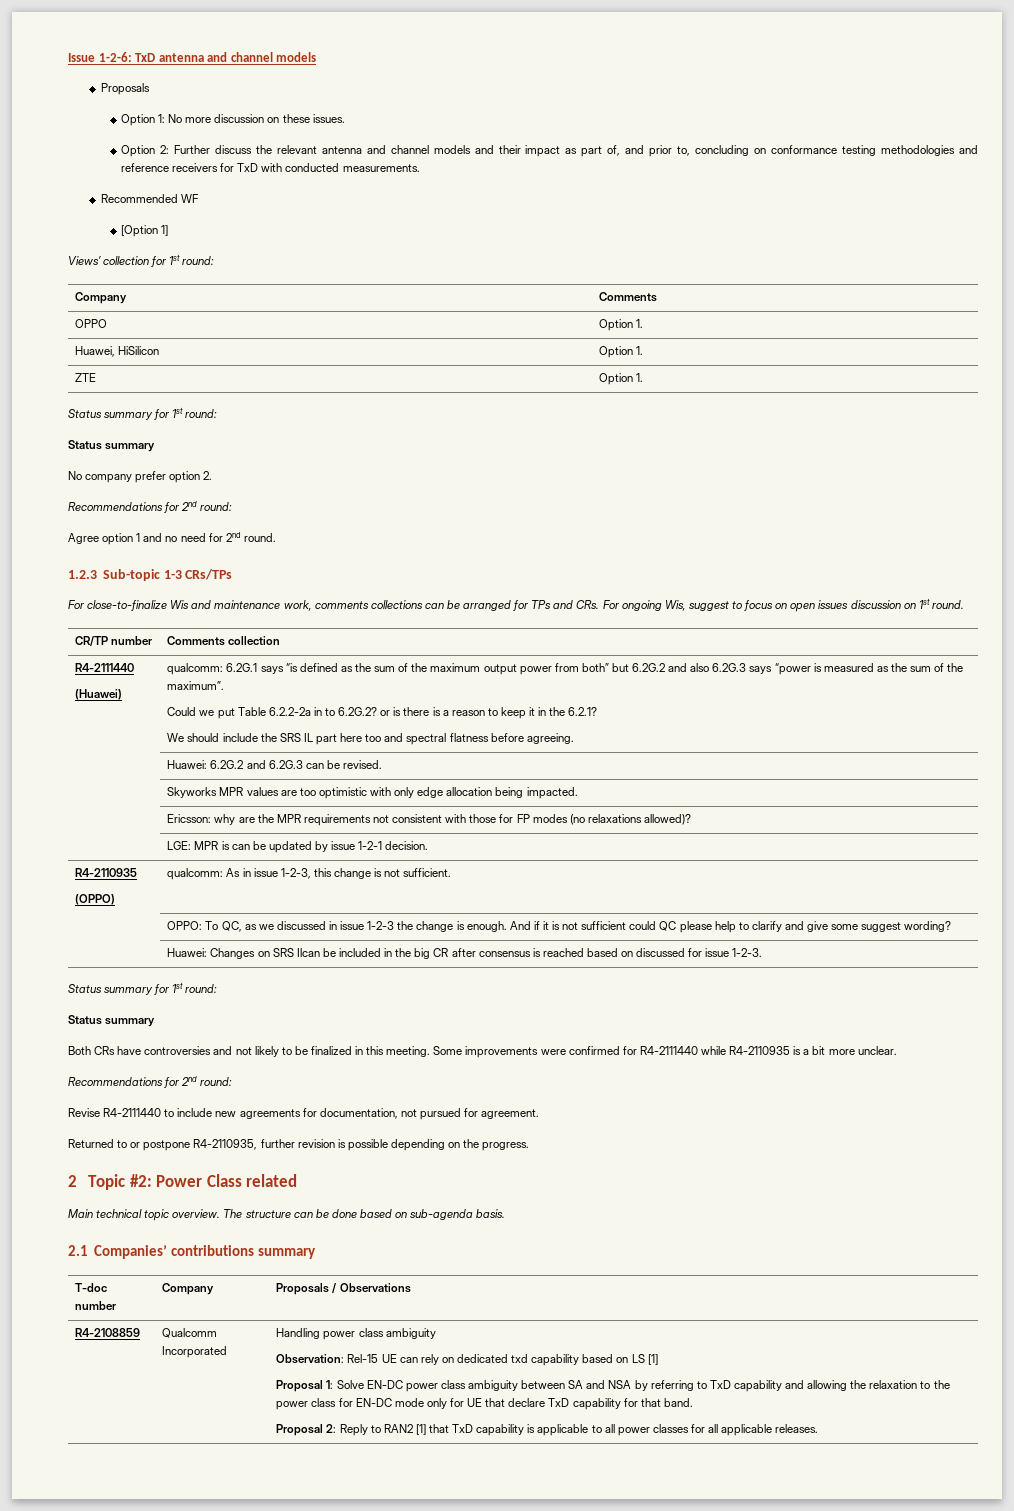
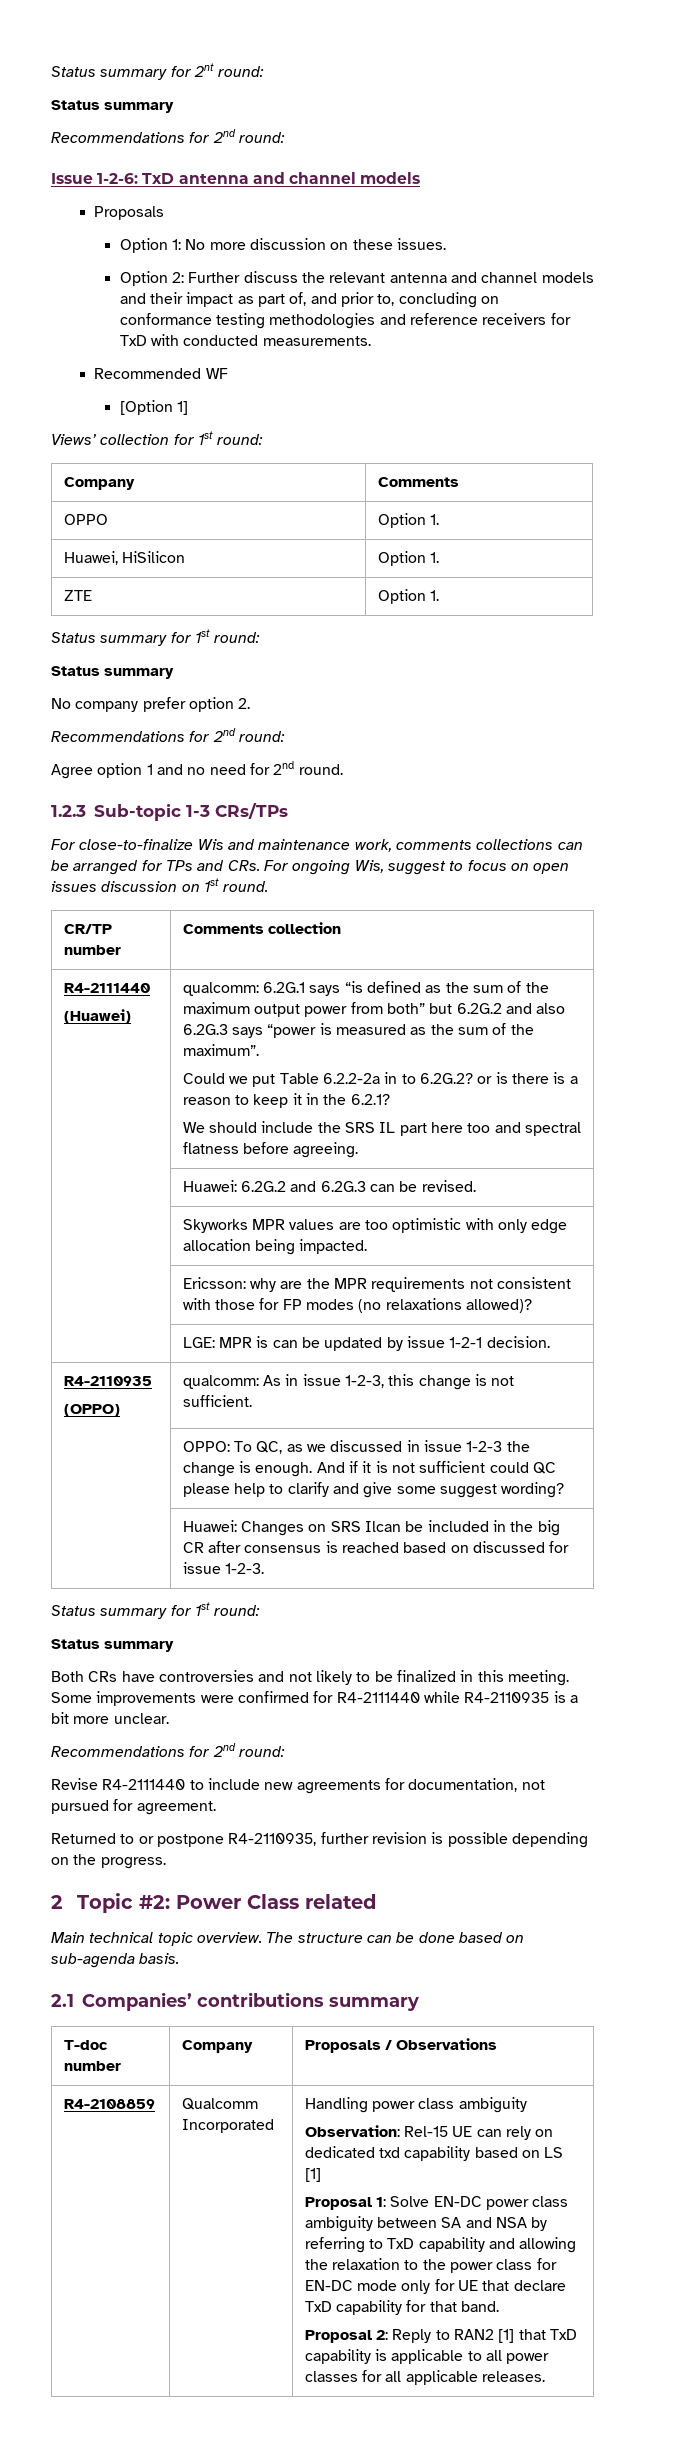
(68, 57) none -> [51,63,265,80] [51,100,175,113] [51,129,285,143] Status summary for 2nt round: // Status summary // Recommendations for 2nd round: //

